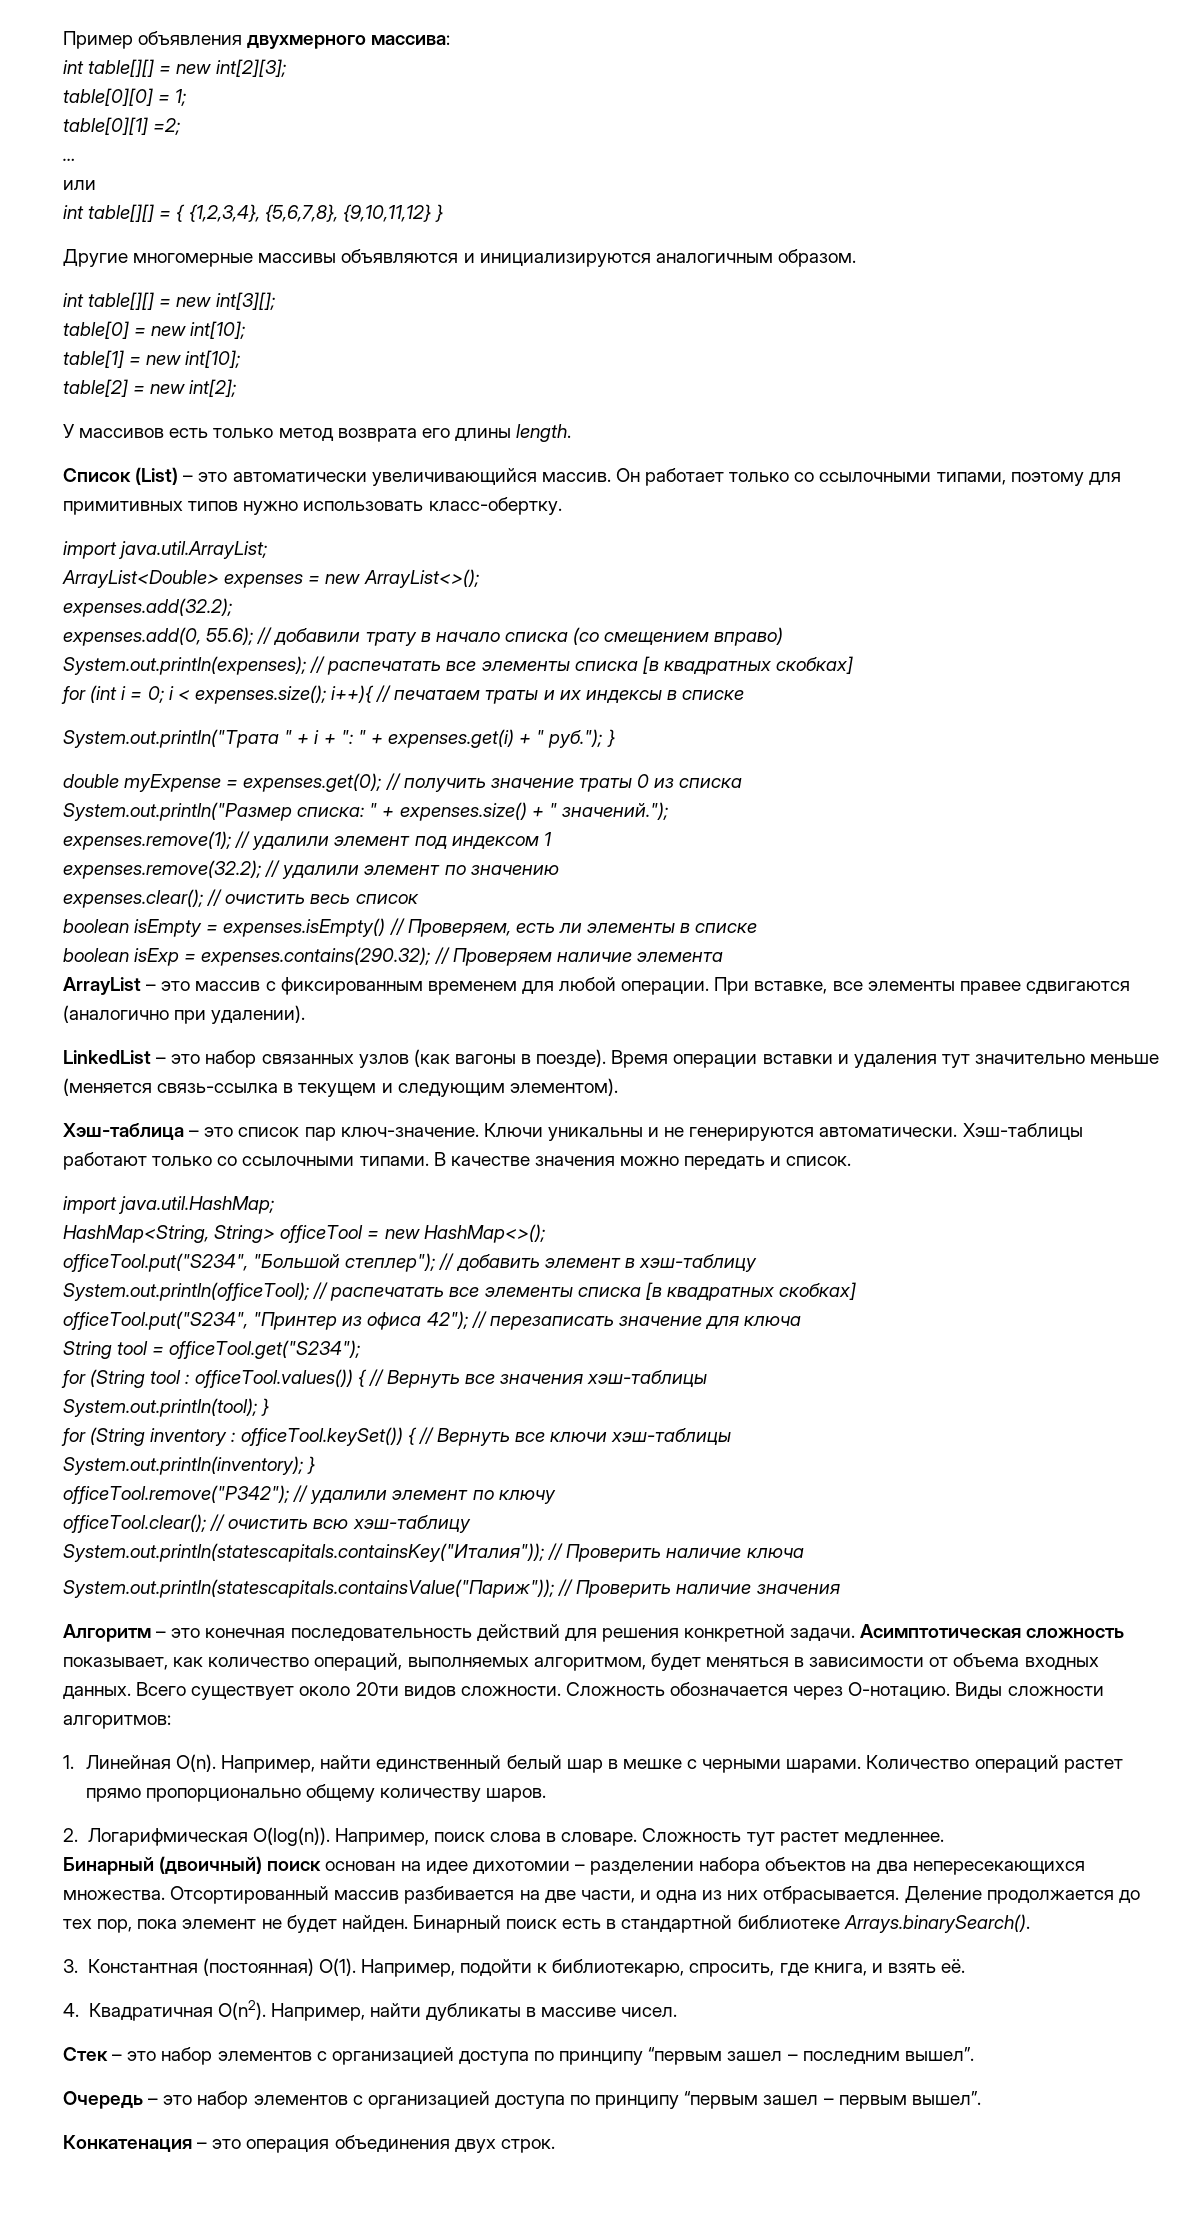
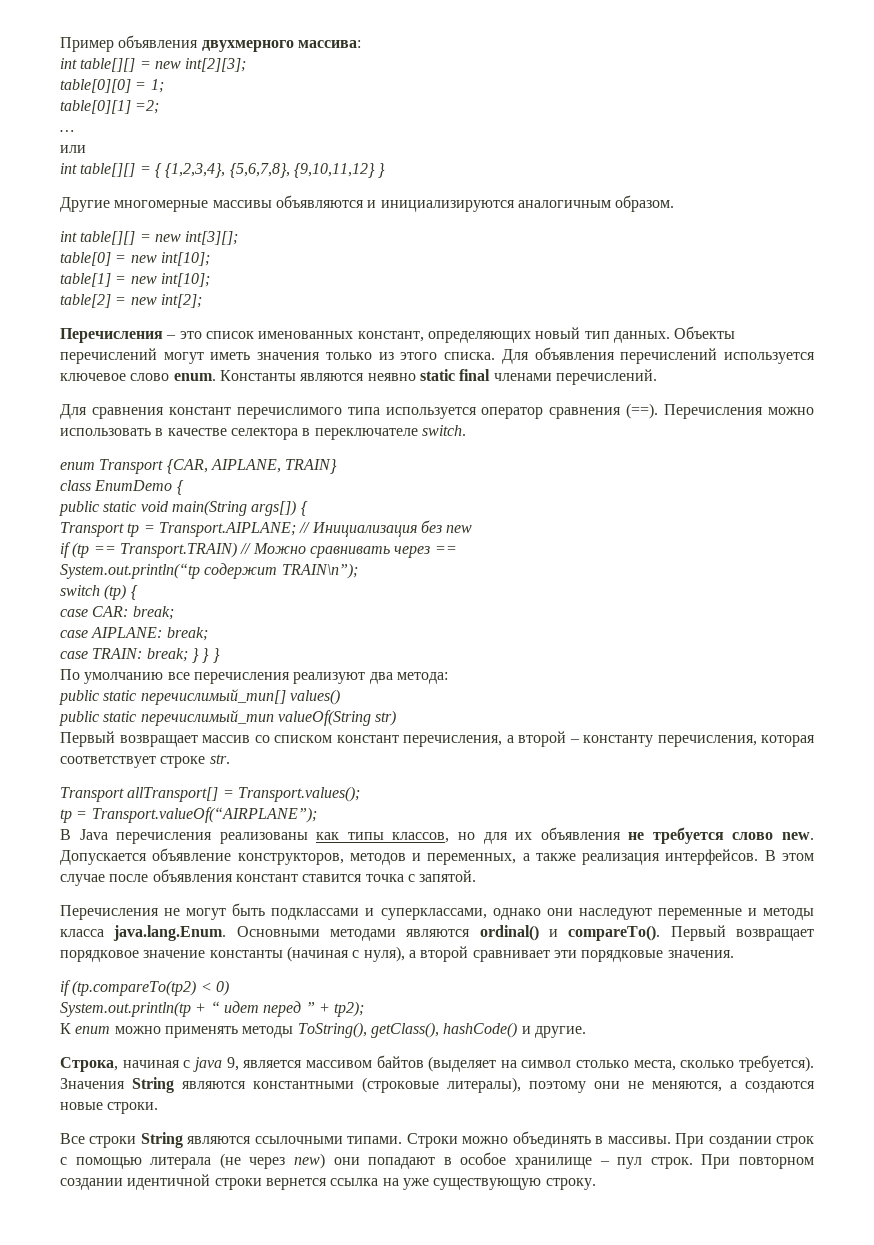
[63,424,572,442] [63,467,1121,486] [63,497,562,515] [63,541,268,559] [62,569,479,588] [63,598,232,617] [63,627,784,646] [63,656,854,675] [61,685,745,704] [63,729,615,748] [63,773,743,792] [63,802,668,821] [63,831,551,850] [63,860,559,879] [63,889,419,908] [63,918,758,937] [63,947,723,966] [63,977,1130,995] [63,1005,306,1024] [63,1049,1160,1068] [63,1078,618,1097] [63,1123,1083,1141] [63,1152,852,1170] [63,1196,275,1214] [63,1224,545,1243] [63,1253,757,1272] [63,1282,857,1301] [63,1311,802,1330] [63,1340,361,1359] [61,1369,708,1388] [63,1398,270,1417] [61,1427,732,1446] [63,1456,316,1475] [63,1485,556,1504] [63,1514,471,1533] [63,1543,804,1562] [63,1579,840,1598] [63,1624,1125,1642] [63,1653,1099,1671] [63,1682,1104,1700] [63,1715,171,1729] [63,1754,1123,1773] [85,1784,547,1802] [63,1827,944,1846] [63,1856,1085,1875] [63,1886,1140,1904] [63,1914,1030,1933] [63,1958,966,1977] [63,2000,678,2021] [63,2047,974,2065] [63,2091,981,2109] [63,2135,555,2153] У массивов есть только метод возврата его длины length. // Список (List) – это автоматически увеличивающийся массив. Он работает только со ссылочными типами, поэтому для примитивных типов нужно использовать класс-обертку. // import java.util.ArrayList; // ArrayList<Double> expenses = new ArrayList<>(); // expenses.add(32.2); // expenses.add(0, 55.6); // добавили трату в начало списка (со смещением вправо) // System.out.println(expenses); // распечатать все элементы списка [в квадратных скобках] // for (int i = 0; i < expenses.size(); i++){ // печатаем траты и их индексы в списке // System.out.println("Трата " + i + ": " + expenses.get(i) + " руб."); } // double myExpense = expenses.get(0); // получить значение траты 0 из списка // System.out.println("Размер списка: " + expenses.size() + " значений."); // expenses.remove(1); // удалили элемент под индексом 1 // expenses.remove(32.2); // удалили элемент по значению // expenses.clear(); // очистить весь список // boolean isEmpty = expenses.isEmpty() // Проверяем, есть ли элементы в списке // boolean isExp = expenses.contains(290.32); // Проверяем наличие элемента // ArrayList – это массив с фиксированным временем для любой операции. При вставке, все элементы правее сдвигаются (аналогично при удалении). // LinkedList – это набор связанных узлов (как вагоны в поезде). Время операции вставки и удаления тут значительно меньше (меняется связь-ссылка в текущем и следующим элементом). // Хэш-таблица – это список пар ключ-значение. Ключи уникальны и не генерируются автоматически. Хэш-таблицы работают только со ссылочными типами. В качестве значения можно передать и список. // import java.util.HashMap; // HashMap<String, String> officeTool = new HashMap<>(); // officeTool.put("S234", "Большой степлер"); // добавить элемент в хэш-таблицу // System.out.println(officeTool); // распечатать все элементы списка [в квадратных скобках] // officeTool.put("S234", "Принтер из офиса 42"); // перезаписать значение для ключа // String tool = officeTool.get("S234"); // for (String tool : officeTool.values()) { // Вернуть все значения хэш-таблицы // System.out.println(tool); } // for (String inventory : officeTool.keySet()) { // Вернуть все ключи хэш-таблицы // System.out.println(inventory); } // officeTool.remove("P342"); // удалили элемент по ключу // officeTool.clear(); // очистить всю хэш-таблицу // System.out.println(statescapitals.containsKey("Италия")); // Проверить наличие ключа // System.out.println(statescapitals.containsValue("Париж")); // Проверить наличие значения // Алгоритм – это конечная последовательность действий для решения конкретной задачи. Асимптотическая сложность показывает, как количество операций, выполняемых алгоритмом, будет меняться в зависимости от объема входных данных. Всего существует около 20ти видов сложности. Сложность обозначается через O-нотацию. Виды сложности алгоритмов: // 1. Линейная O(n). Например, найти единственный белый шар в мешке с черными шарами. Количество операций растет прямо пропорционально общему количеству шаров. // 2. Логарифмическая O(log(n)). Например, поиск слова в словаре. Сложность тут растет медленнее. // Бинарный (двоичный) поиск основан на идее дихотомии – разделении набора объектов на два непересекающихся множества. Отсортированный массив разбивается на две части, и одна из них отбрасывается. Деление продолжается до тех пор, пока элемент не будет найден. Бинарный поиск есть в стандартной библиотеке Arrays.binarySearch(). // 3. Константная (постоянная) O(1). Например, подойти к библиотекарю, спросить, где книга, и взять её. // 4. Квадратичная O(n2). Например, найти дубликаты в массиве чисел. // Стек – это набор элементов с организацией доступа по принципу “первым зашел – последним вышел”. // Очередь – это набор элементов с организацией доступа по принципу “первым зашел – первым вышел”. // Конкатенация – это операция объединения двух строк. -> [60,326,736,343] [60,347,816,364] [60,369,657,385] [60,403,815,419] [60,425,466,440] [60,459,338,474] [60,480,184,495] [59,500,308,516] [60,520,473,537] [60,542,457,558] [60,563,358,579] [60,584,138,600] [60,606,174,620] [60,627,208,641] [60,648,220,663] [60,669,448,684] [59,689,340,705] [59,710,397,726] [60,731,815,747] [60,754,230,768] [60,786,360,802] [60,807,317,823] [60,827,814,844] [60,848,814,865] [60,869,477,886] [60,903,815,920] [60,925,814,941] [60,946,734,962] [60,980,229,996] [60,1001,365,1017] [60,1022,586,1038] [60,1055,814,1072] [60,1077,815,1093] [60,1102,159,1114] [60,1131,814,1148] [60,1152,815,1169] [60,1174,596,1190] Перечисления – это список именованных констант, определяющих новый тип данных. Объекты перечислений могут иметь значения только из этого списка. Для объявления перечислений используется ключевое слово enum. Константы являются неявно static final членами перечислений. // Для сравнения констант перечислимого типа используется оператор сравнения (==). Перечисления можно использовать в качестве селектора в переключателе switch. // enum Transport {CAR, AIPLANE, TRAIN} // class EnumDemo { // public static void main(String args[]) { // Transport tp = Transport.AIPLANE; // Инициализация без new // if (tp == Transport.TRAIN) // Можно сравнивать через == // System.out.println(“tp содержит TRAIN\n”); // switch (tp) { // case CAR: break; // case AIPLANE: break; // case TRAIN: break; } } } // По умолчанию все перечисления реализуют два метода: // public static перечислимый_тип[] values() // public static перечислимый_тип valueOf(String str) // Первый возвращает массив со списком констант перечисления, а второй – константу перечисления, которая соответствует строке str. // Transport allTransport[] = Transport.values(); // tp = Transport.valueOf(“AIRPLANE”); // В Java перечисления реализованы как типы классов, но для их объявления не требуется слово new. Допускается объявление конструкторов, методов и переменных, а также реализация интерфейсов. В этом случае после объявления констант ставится точка с запятой. // Перечисления не могут быть подклассами и суперклассами, однако они наследуют переменные и методы класса java.lang.Enum. Основными методами являются ordinal() и compareTo(). Первый возвращает порядковое значение константы (начиная с нуля), а второй сравнивает эти порядковые значения. // if (tp.compareTo(tp2) < 0) // System.out.println(tp + “ идет перед ” + tp2); // К enum можно применять методы ToString(), getClass(), hashCode() и другие. // Строка, начиная с java 9, является массивом байтов (выделяет на символ столько места, сколько требуется). Значения String являются константными (строковые литералы), поэтому они не меняются, а создаются новые строки. // Все строки String являются ссылочными типами. Строки можно объединять в массивы. При создании строк с помощью литерала (не через new) они попадают в особое хранилище – пул строк. При повторном создании идентичной строки вернется ссылка на уже существующую строку.

